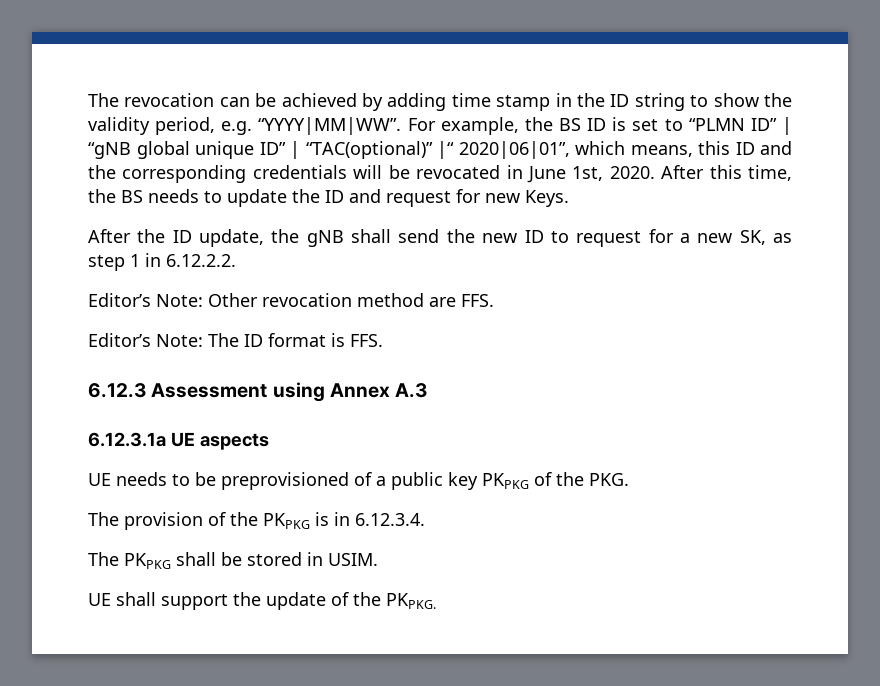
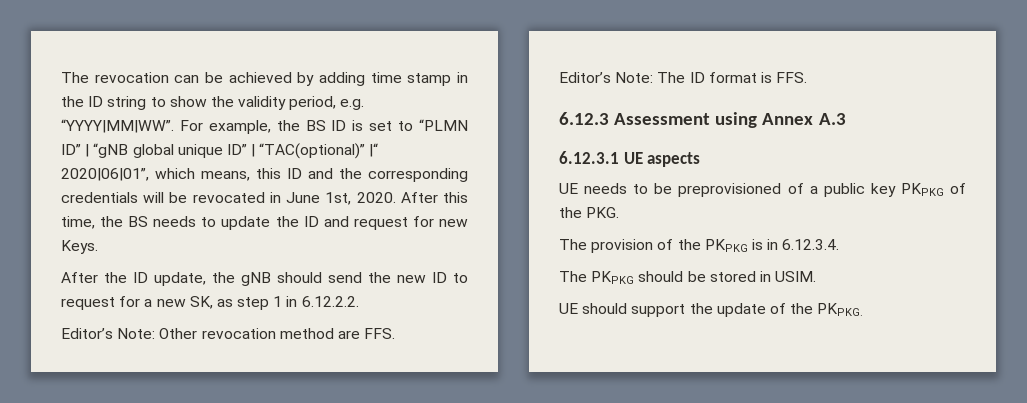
[351,229,392,243] shall -> [277,272,322,283] should
[88,432,166,447] 6.12.3.1a -> [559,151,619,164] 6.12.3.1
[176,552,216,566] shall -> [638,271,684,282] should
[116,592,156,606] shall -> [582,303,628,314] should

